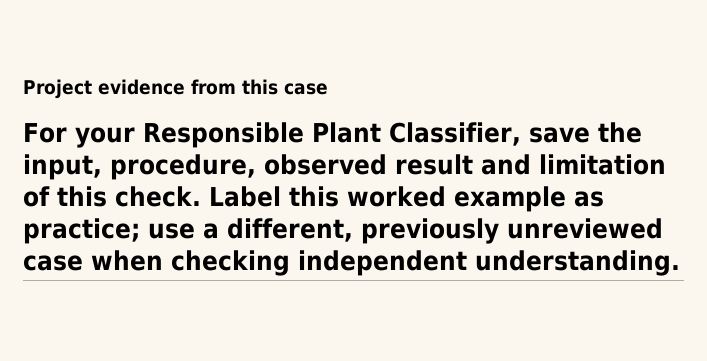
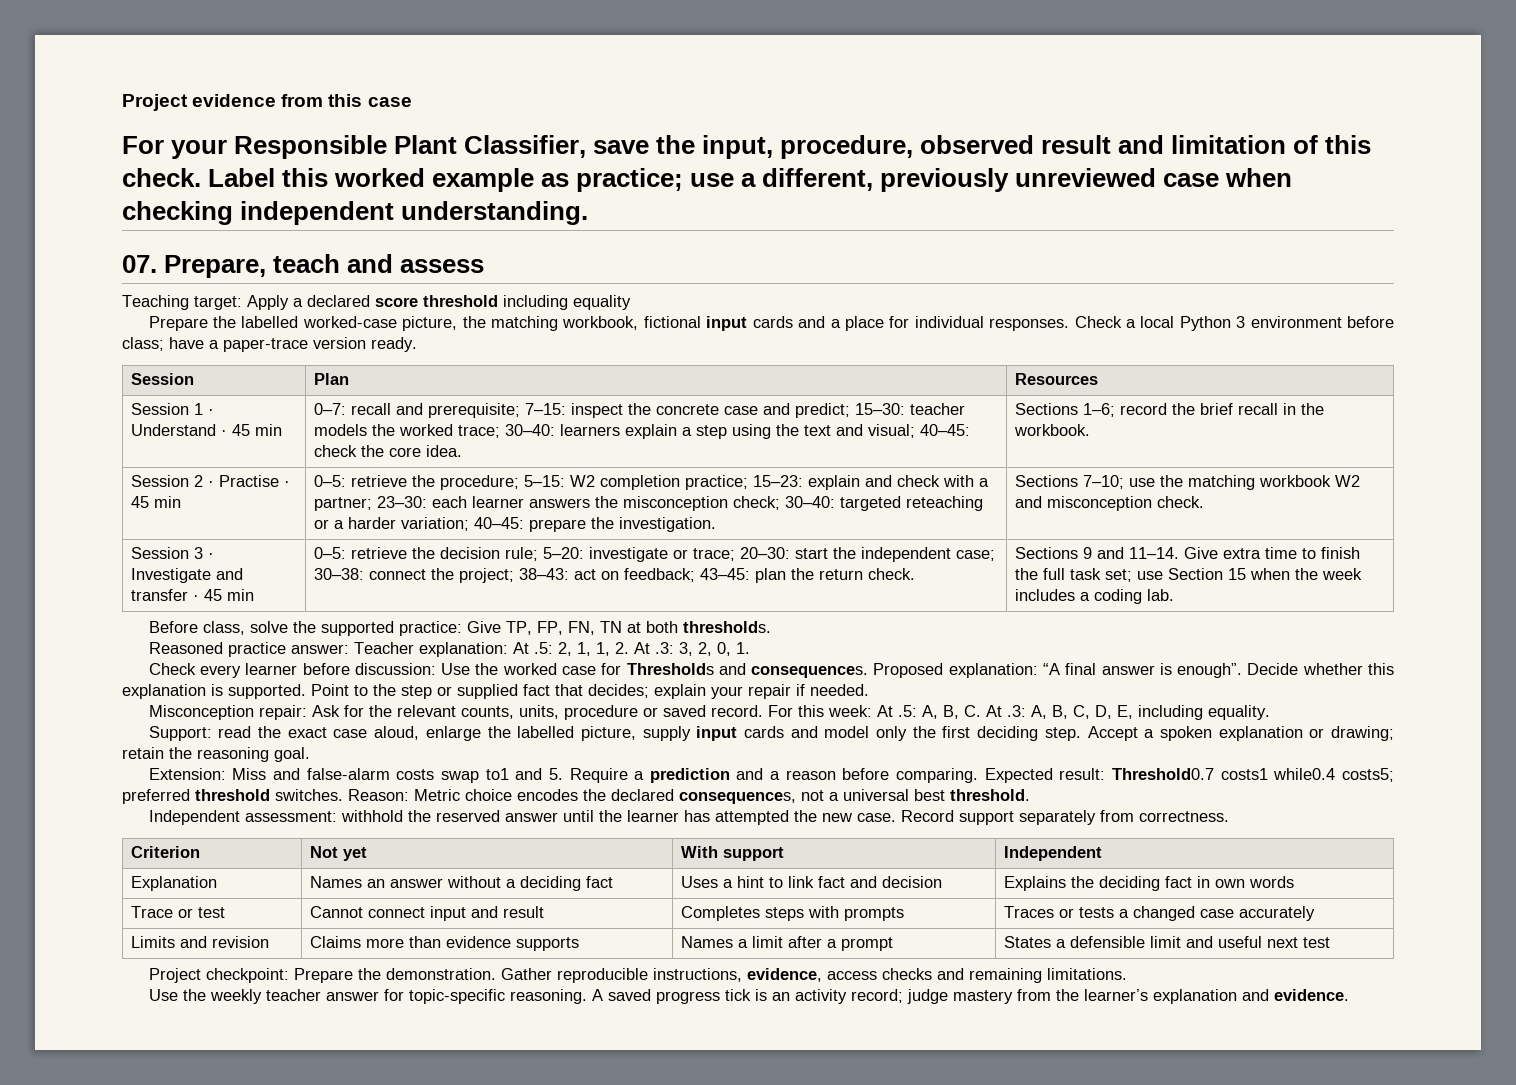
(680, 263) none -> [122,254,485,278] [122,295,631,310] [148,316,1395,331] [122,337,417,352] [130,373,194,385] [313,373,349,385] [1014,373,1098,385] [130,403,214,415] [130,424,282,436] [313,403,965,418] [313,424,970,439] [313,445,462,457] [1014,403,1324,417] [1013,424,1090,436] [130,475,290,487] [130,496,181,508] [313,475,989,490] [313,496,983,511] [313,517,716,532] [1014,475,1360,490] [1014,496,1204,511] [130,547,214,559] [130,568,243,583] [130,589,254,601] [313,547,995,562] [313,568,915,583] [1014,547,1360,559] [1014,568,1362,582] [1014,589,1174,604] [148,621,771,636] [148,642,750,657] [148,663,1394,678] [122,684,869,699] [148,705,1270,720] [148,726,1394,741] [122,747,310,762] [148,768,1394,783] [122,789,1030,804] [148,810,1229,825] [130,846,200,858] [309,846,367,861] [680,846,784,861] [1003,846,1102,861] [130,876,217,891] [309,876,613,891] [680,876,942,888] [1003,876,1294,891] [130,906,225,918] [309,906,544,921] [680,906,904,921] [1003,906,1315,921] [130,936,269,948] [309,936,579,951] [680,936,893,951] [1003,936,1330,948] [148,968,1127,983] [148,989,1349,1004] // 07. Prepare, teach and assess // Teaching target: Apply a declared score threshold including equality // Prepare the labelled worked-case picture, the matching workbook, fictional input cards and a place for individual responses. Check a local Python 3 environment before class; have a paper-trace version ready. // Session | Plan | Resources // Session 1 · Understand · 45 min | 0–7: recall and prerequisite; 7–15: inspect the concrete case and predict; 15–30: teacher models the worked trace; 30–40: learners explain a step using the text and visual; 40–45: check the core idea. | Sections 1–6; record the brief recall in the workbook. // Session 2 · Practise · 45 min | 0–5: retrieve the procedure; 5–15: W2 completion practice; 15–23: explain and check with a partner; 23–30: each learner answers the misconception check; 30–40: targeted reteaching or a harder variation; 40–45: prepare the investigation. | Sections 7–10; use the matching workbook W2 and misconception check. // Session 3 · Investigate and transfer · 45 min | 0–5: retrieve the decision rule; 5–20: investigate or trace; 20–30: start the independent case; 30–38: connect the project; 38–43: act on feedback; 43–45: plan the return check. | Sections 9 and 11–14. Give extra time to finish the full task set; use Section 15 when the week includes a coding lab. // Before class, solve the supported practice: Give TP, FP, FN, TN at both thresholds. // Reasoned practice answer: Teacher explanation: At .5: 2, 1, 1, 2. At .3: 3, 2, 0, 1. // Check every learner before discussion: Use the worked case for Thresholds and consequences. Proposed explanation: “A final answer is enough”. Decide whether this explanation is supported. Point to the step or supplied fact that decides; explain your repair if needed. // Misconception repair: Ask for the relevant counts, units, procedure or saved record. For this week: At .5: A, B, C. At .3: A, B, C, D, E, including equality. // Support: read the exact case aloud, enlarge the labelled picture, supply input cards and model only the first deciding step. Accept a spoken explanation or drawing; retain the reasoning goal. // Extension: Miss and false-alarm costs swap to1 and 5. Require a prediction and a reason before comparing. Expected result: Threshold0.7 costs1 while0.4 costs5; preferred threshold switches. Reason: Metric choice encodes the declared consequences, not a universal best threshold. // Independent assessment: withhold the reserved answer until the learner has attempted the new case. Record support separately from correctness. // Criterion | Not yet | With support | Independent // Explanation | Names an answer without a deciding fact | Uses a hint to link fact and decision | Explains the deciding fact in own words // Trace or test | Cannot connect input and result | Completes steps with prompts | Traces or tests a changed case accurately // Limits and revision | Claims more than evidence supports | Names a limit after a prompt | States a defensible limit and useful next test // Project checkpoint: Prepare the demonstration. Gather reproducible instructions, evidence, access checks and remaining limitations. // Use the weekly teacher answer for topic-specific reasoning. A saved progress tick is an activity record; judge mastery from the learner’s explanation and evidence.

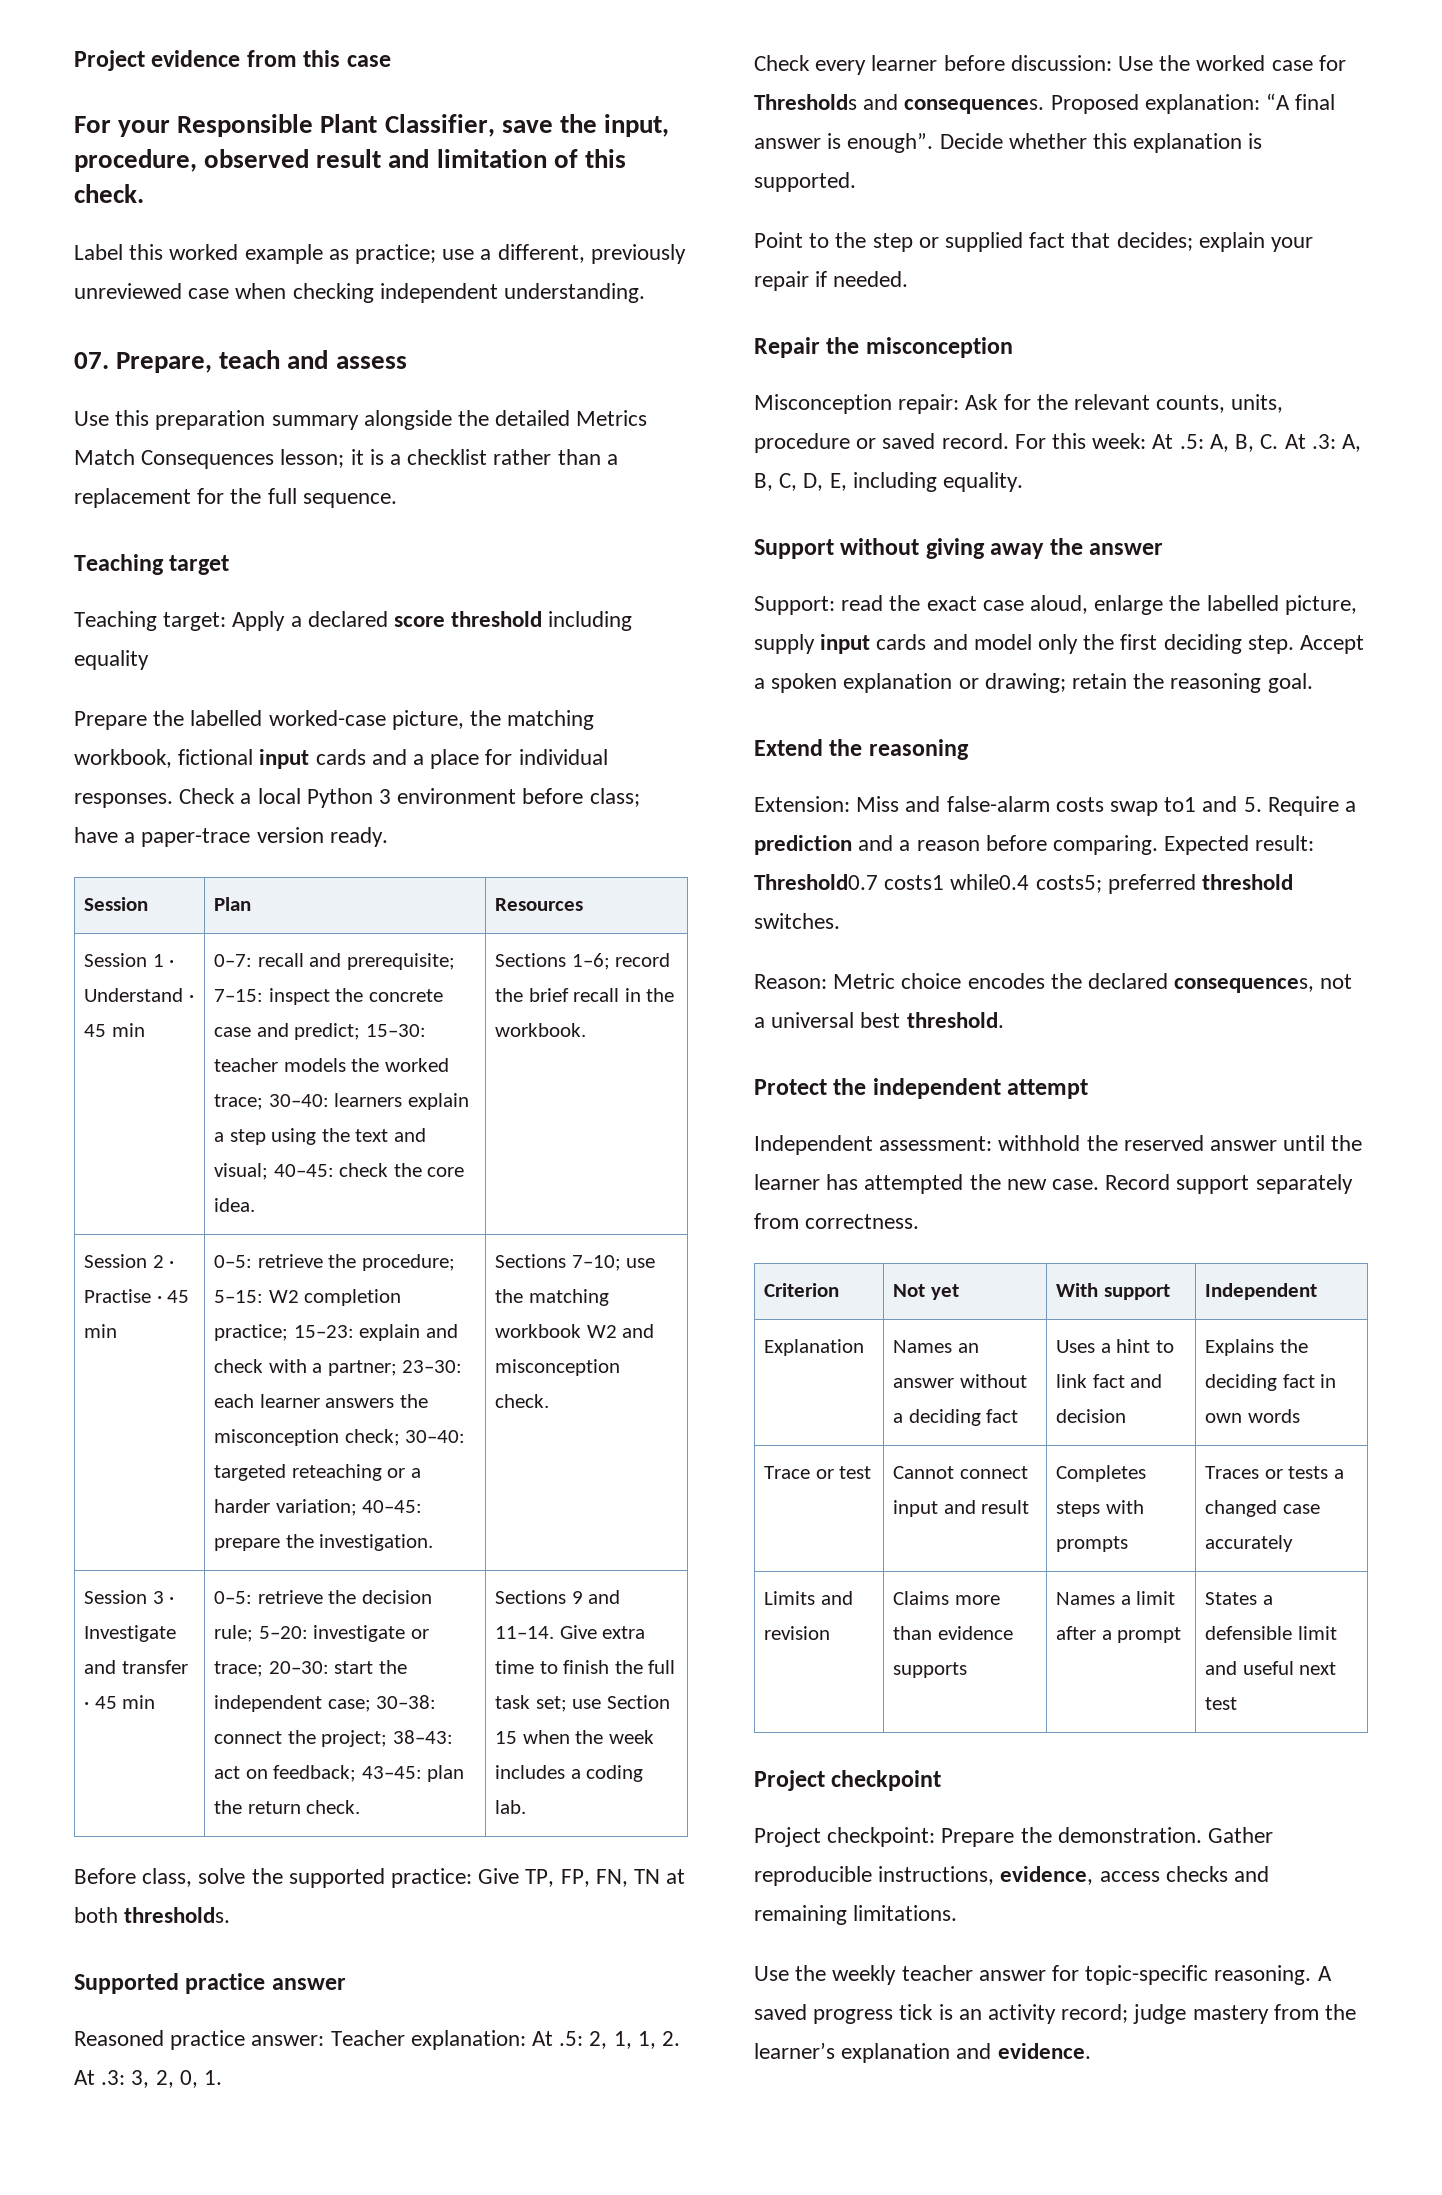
(201, 177) none -> (144, 193) //
(485, 266) none -> [74,410,648,430] [74,449,618,469] [74,488,397,508] [74,554,230,575] // Use this preparation summary alongside the detailed Metrics Match Consequences lesson; it is a checklist rather than a replacement for the full sequence. // Teaching target
(771, 627) none -> [74,1973,346,1994] // Supported practice answer
(306, 691) none -> (856, 182) //
(869, 690) none -> [754,337,1013,358] // Repair the misconception
(1270, 712) none -> [754,538,1164,559] // Support without giving away the answer
(310, 754) none -> [754,739,969,760] // Extend the reasoning
(343, 795) none -> (840, 921) //
(1030, 795) none -> [754,1078,1089,1099] // Protect the independent attempt
(1330, 942) none -> [754,1770,942,1791] // Project checkpoint

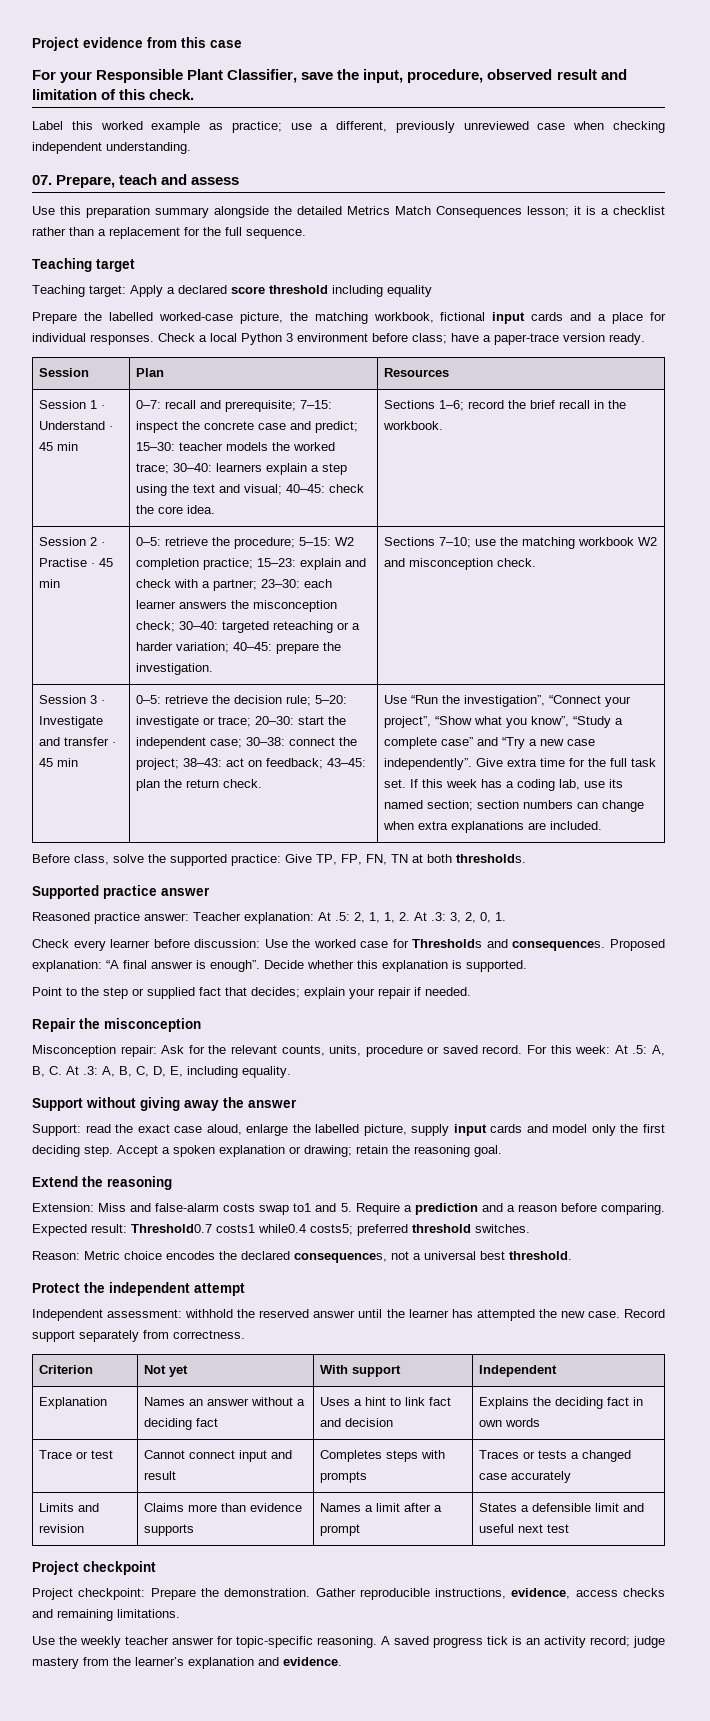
[495,1590,621,1604] [495,1626,555,1639] Sections 9 and 11–14. -> [383,695,631,707] [383,716,623,728] [383,737,595,749] [383,758,472,770] Use “Run the investigation”, “Connect your project”, “Show what you know”, “Study a complete case” and “Try a new case independently”.
[539,1660,610,1674] to finish -> [568,758,585,767] for
[535,1695,670,1712] [495,1730,654,1744] [495,1765,644,1782] [495,1800,527,1814] set; use Section 15 when the week includes a coding lab. -> [383,779,623,791] [383,800,644,812] [382,821,602,833] set. If this week has a coding lab, use its named section; section numbers can change when extra explanations are included.

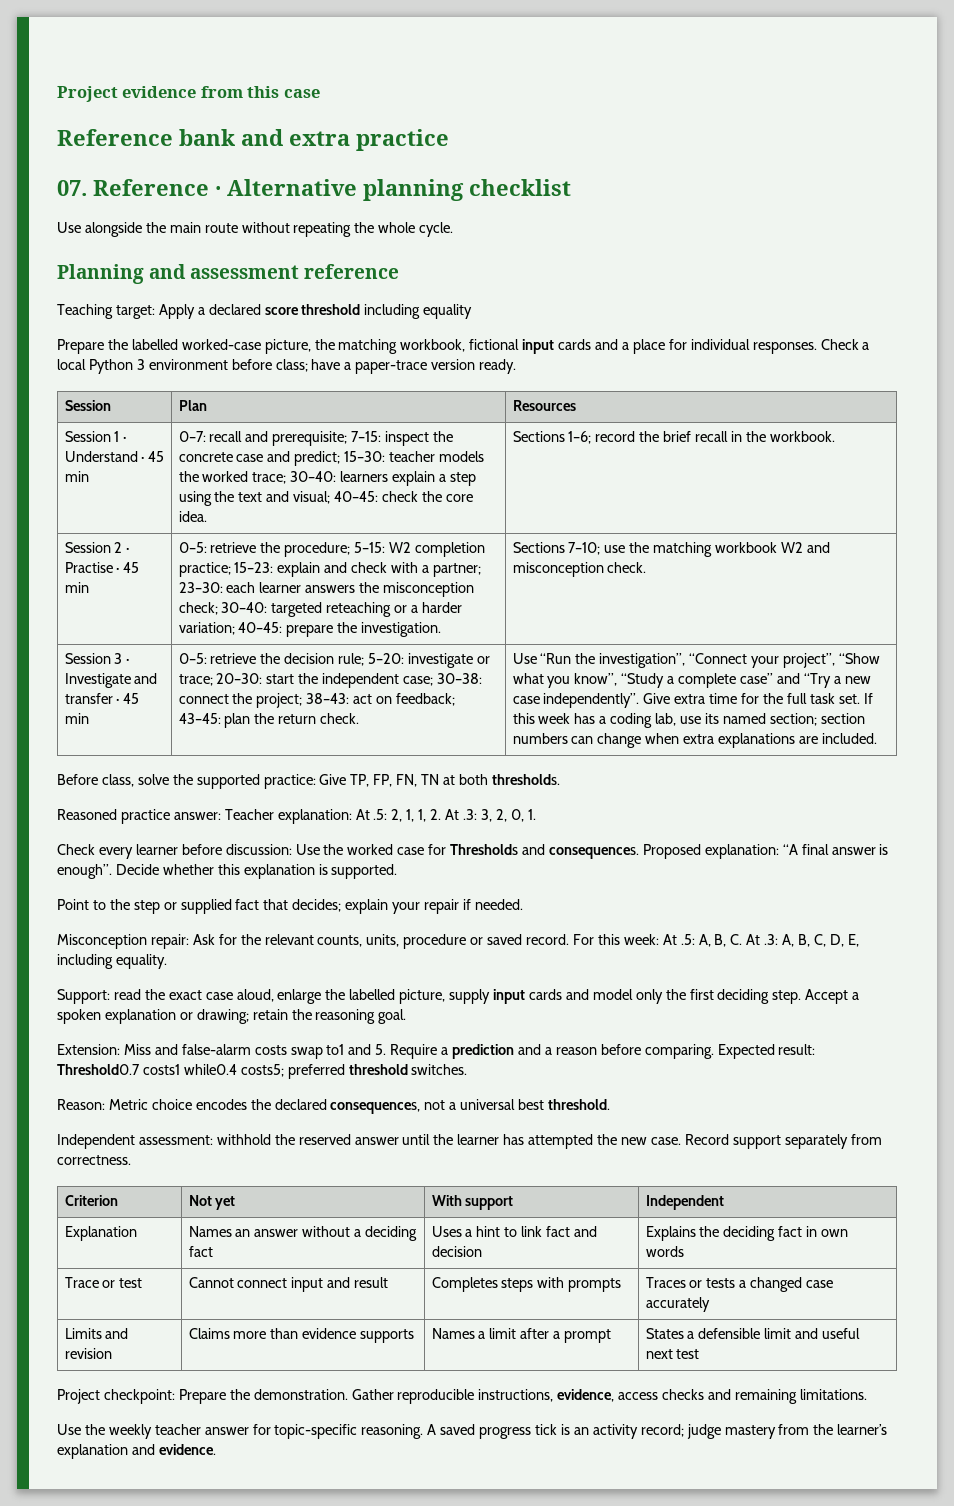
[32,69,627,83] [32,89,195,100] [32,121,665,133] [32,142,191,154] [32,174,240,188] [32,206,665,218] [32,227,306,239] [32,258,135,272] For your Responsible Plant Classifier, save the input, procedure, observed result and limitation of this check. // Label this worked example as practice; use a different, previously unreviewed case when checking independent understanding. // 07. Prepare, teach and assess // Use this preparation summary alongside the detailed Metrics Match Consequences lesson; it is a checklist rather than a replacement for the full sequence. // Teaching target -> [57,129,449,151] [57,179,571,201] [57,222,454,237] [57,264,400,284] Reference bank and extra practice // 07. Reference · Alternative planning checklist // Use alongside the main route without repeating the whole cycle. // Planning and assessment reference
[32,885,210,899] // Supported practice answer -> (560, 779) none
[32,1018,201,1032] // Repair the misconception -> (523, 904) none
[32,1097,297,1111] // Support without giving away the answer -> (167, 961) none
[32,1176,172,1190] // Extend the reasoning -> (407, 1016) none
[32,1282,245,1296] // Protect the independent attempt -> (611, 1104) none
[32,1561,156,1575] // Project checkpoint -> (700, 1354) none

